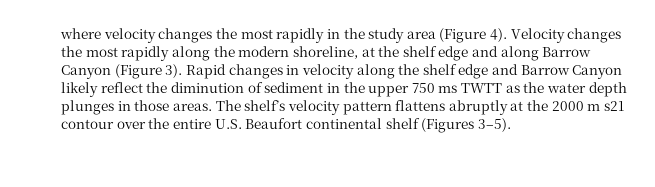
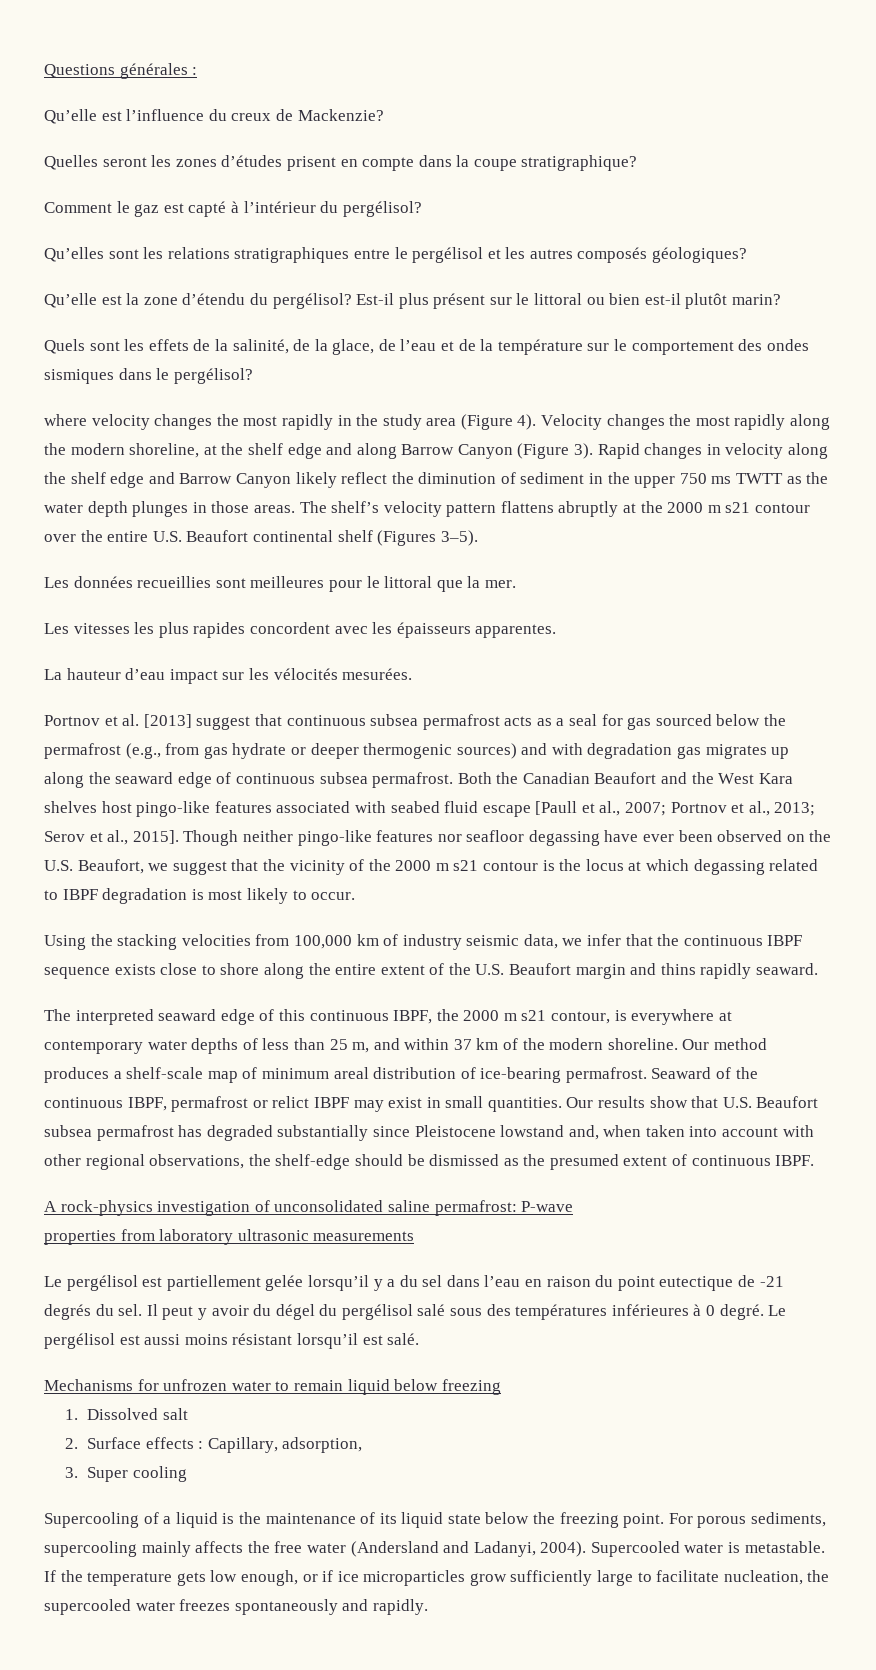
(60, 33) none -> [44,63,198,79] [44,109,384,124] [44,155,638,171] [44,201,422,217] [44,247,748,263] [44,293,782,309] [44,339,809,355] [44,368,253,384] Questions générales : // Qu’elle est l’influence du creux de Mackenzie? // Quelles seront les zones d’études prisent en compte dans la coupe stratigraphique? // Comment le gaz est capté à l’intérieur du pergélisol? // Qu’elles sont les relations stratigraphiques entre le pergélisol et les autres composés géologiques? // Qu’elle est la zone d’étendu du pergélisol? Est-il plus présent sur le littoral ou bien est-il plutôt marin? // Quels sont les effets de la salinité, de la glace, de l’eau et de la température sur le comportement des ondes sismiques dans le pergélisol? //
(511, 125) none -> [44,576,516,592] [44,622,557,638] [44,668,413,684] [44,714,787,730] [44,743,790,759] [44,772,793,788] [44,801,816,817] [44,830,832,846] [44,859,819,875] [44,888,356,904] [44,934,803,950] [44,963,819,979] [44,1009,732,1025] [44,1038,768,1054] [44,1067,758,1083] [44,1096,819,1112] [44,1125,814,1141] [44,1154,815,1170] [44,1200,574,1216] [44,1229,415,1245] [44,1275,784,1291] [44,1304,787,1320] [44,1333,420,1349] [44,1379,501,1395] [65,1408,188,1420] [65,1437,363,1453] [65,1466,187,1482] [44,1512,827,1528] [44,1541,825,1557] [44,1570,830,1586] [44,1599,428,1615] // Les données recueillies sont meilleures pour le littoral que la mer. // Les vitesses les plus rapides concordent avec les épaisseurs apparentes. // La hauteur d’eau impact sur les vélocités mesurées. // Portnov et al. [2013] suggest that continuous subsea permafrost acts as a seal for gas sourced below the permafrost (e.g., from gas hydrate or deeper thermogenic sources) and with degradation gas migrates up along the seaward edge of continuous subsea permafrost. Both the Canadian Beaufort and the West Kara shelves host pingo-like features associated with seabed fluid escape [Paull et al., 2007; Portnov et al., 2013; Serov et al., 2015]. Though neither pingo-like features nor seafloor degassing have ever been observed on the U.S. Beaufort, we suggest that the vicinity of the 2000 m s21 contour is the locus at which degassing related to IBPF degradation is most likely to occur. // Using the stacking velocities from 100,000 km of industry seismic data, we infer that the continuous IBPF sequence exists close to shore along the entire extent of the U.S. Beaufort margin and thins rapidly seaward. // The interpreted seaward edge of this continuous IBPF, the 2000 m s21 contour, is everywhere at contemporary water depths of less than 25 m, and within 37 km of the modern shoreline. Our method produces a shelf-scale map of minimum areal distribution of ice-bearing permafrost. Seaward of the continuous IBPF, permafrost or relict IBPF may exist in small quantities. Our results show that U.S. Beaufort subsea permafrost has degraded substantially since Pleistocene lowstand and, when taken into account with other regional observations, the shelf-edge should be dismissed as the presumed extent of continuous IBPF. // A rock-physics investigation of unconsolidated saline permafrost: P-wave // properties from laboratory ultrasonic measurements // Le pergélisol est partiellement gelée lorsqu’il y a du sel dans l’eau en raison du point eutectique de -21 degrés du sel. Il peut y avoir du dégel du pergélisol salé sous des températures inférieures à 0 degré. Le pergélisol est aussi moins résistant lorsqu’il est salé. // Mechanisms for unfrozen water to remain liquid below freezing // 1. Dissolved salt // 2. Surface effects : Capillary, adsorption, // 3. Super cooling // Supercooling of a liquid is the maintenance of its liquid state below the freezing point. For porous sediments, supercooling mainly affects the free water (Andersland and Ladanyi, 2004). Supercooled water is metastable. If the temperature gets low enough, or if ice microparticles grow sufficiently large to facilitate nucleation, the supercooled water freezes spontaneously and rapidly.

